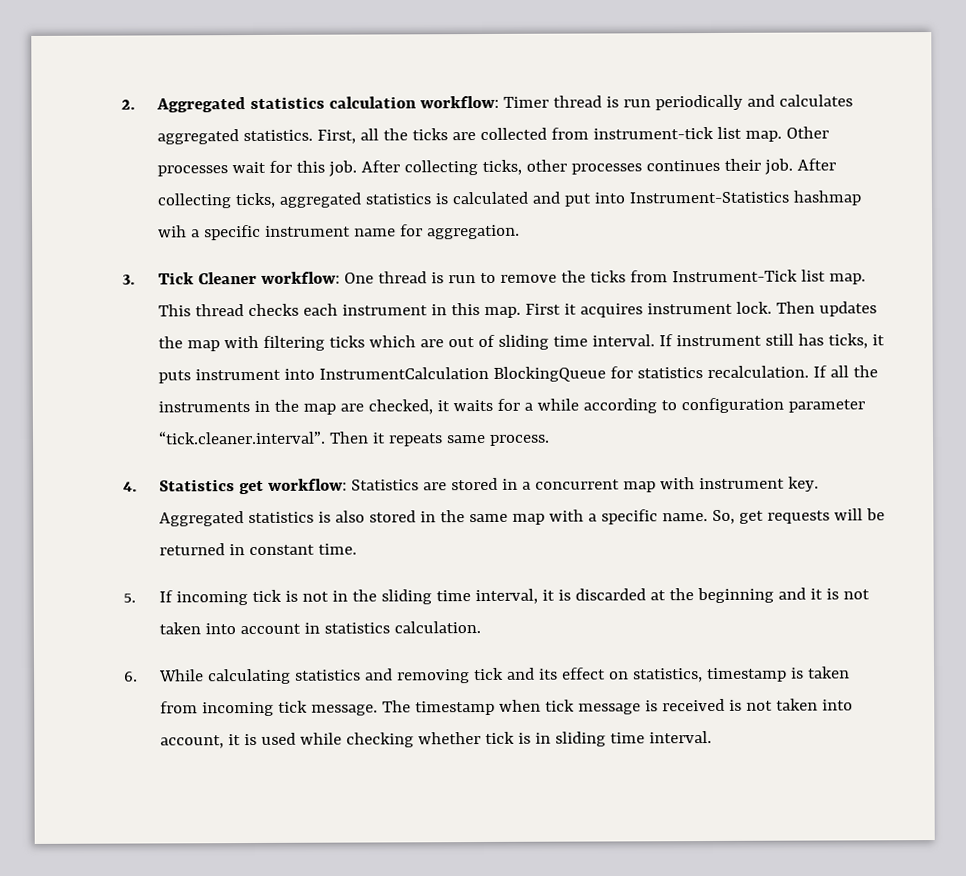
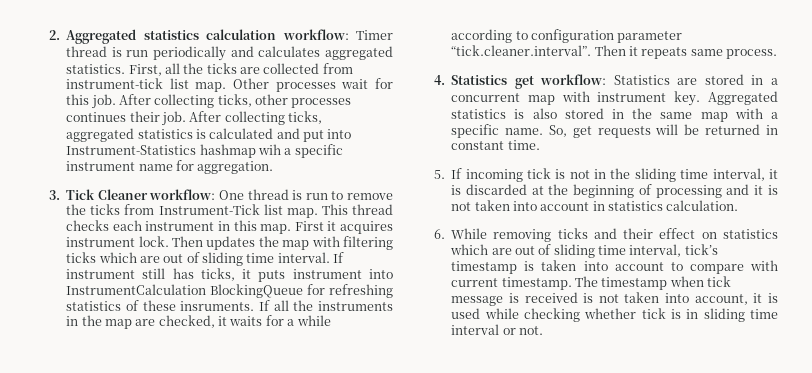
[637,365,810,379] statistics recalculation. -> [329,284,393,298] [66,300,255,311] refreshing statistics of these insruments.
(775, 595) none -> [638,184,722,198] of processing
[208,666,851,685] [160,700,379,717] calculating statistics and removing tick and its effect on statistics, timestamp is taken from incoming tick message. -> [493,228,778,242] [450,244,718,258] [451,260,778,274] [451,277,572,290] removing ticks and their effect on statistics which are out of sliding time interval, tick’s timestamp is taken into account to compare with current timestamp.
[649,731,713,744] interval. -> [451,324,543,335] interval or not.

